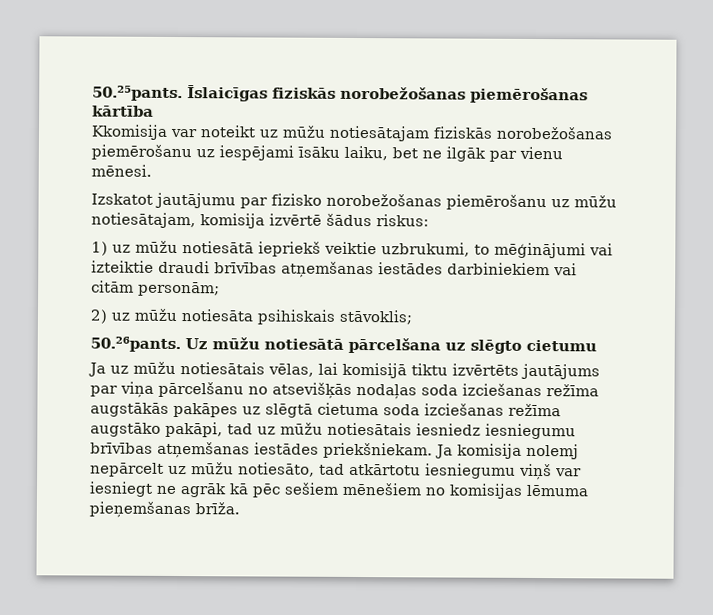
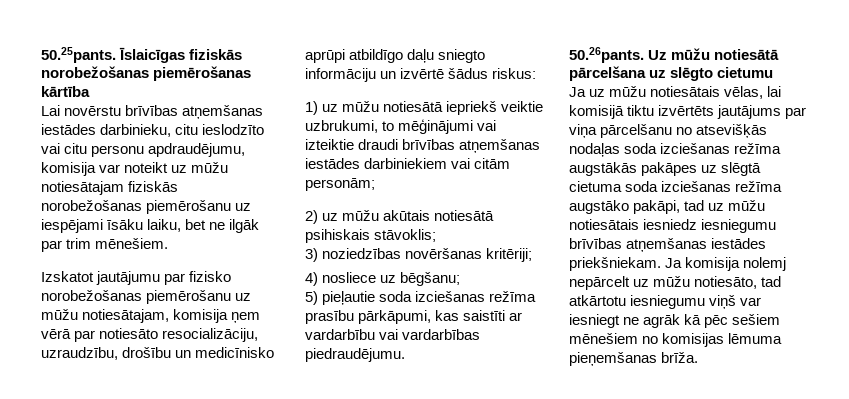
[91,124,168,140] Kkomisija -> [41,105,264,119] [41,124,265,137] [41,143,246,157] [41,162,96,176] Lai novērstu brīvības atņemšanas iestādes darbinieku, citu ieslodzīto vai citu personu apdraudējumu, komisija
[519,146,563,160] [91,164,152,177] vienu mēnesi. -> [66,238,169,249] trim mēnešiem.
(265, 221) none -> [231,312,261,323] [41,328,259,342] [41,347,275,360] [305,49,486,63] [305,68,397,82] ņem vērā par notiesāto resocializāciju, uzraudzību, drošību un medicīnisko aprūpi atbildīgo daļu sniegto informāciju un
[181,309,253,322] notiesāta -> [383,210,495,221] akūtais notiesātā
(412, 317) none -> [305,248,533,262] [305,272,461,286] [305,291,537,305] [305,310,523,324] [305,329,481,340] [305,348,405,362] // 3) noziedzības novēršanas kritēriji; // 4) nosliece uz bēgšanu; // 5) pieļautie soda izciešanas režīma prasību pārkāpumi, kas saistīti ar vardarbību vai vardarbības piedraudējumu.

